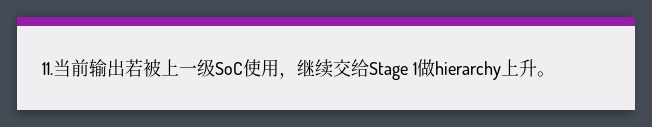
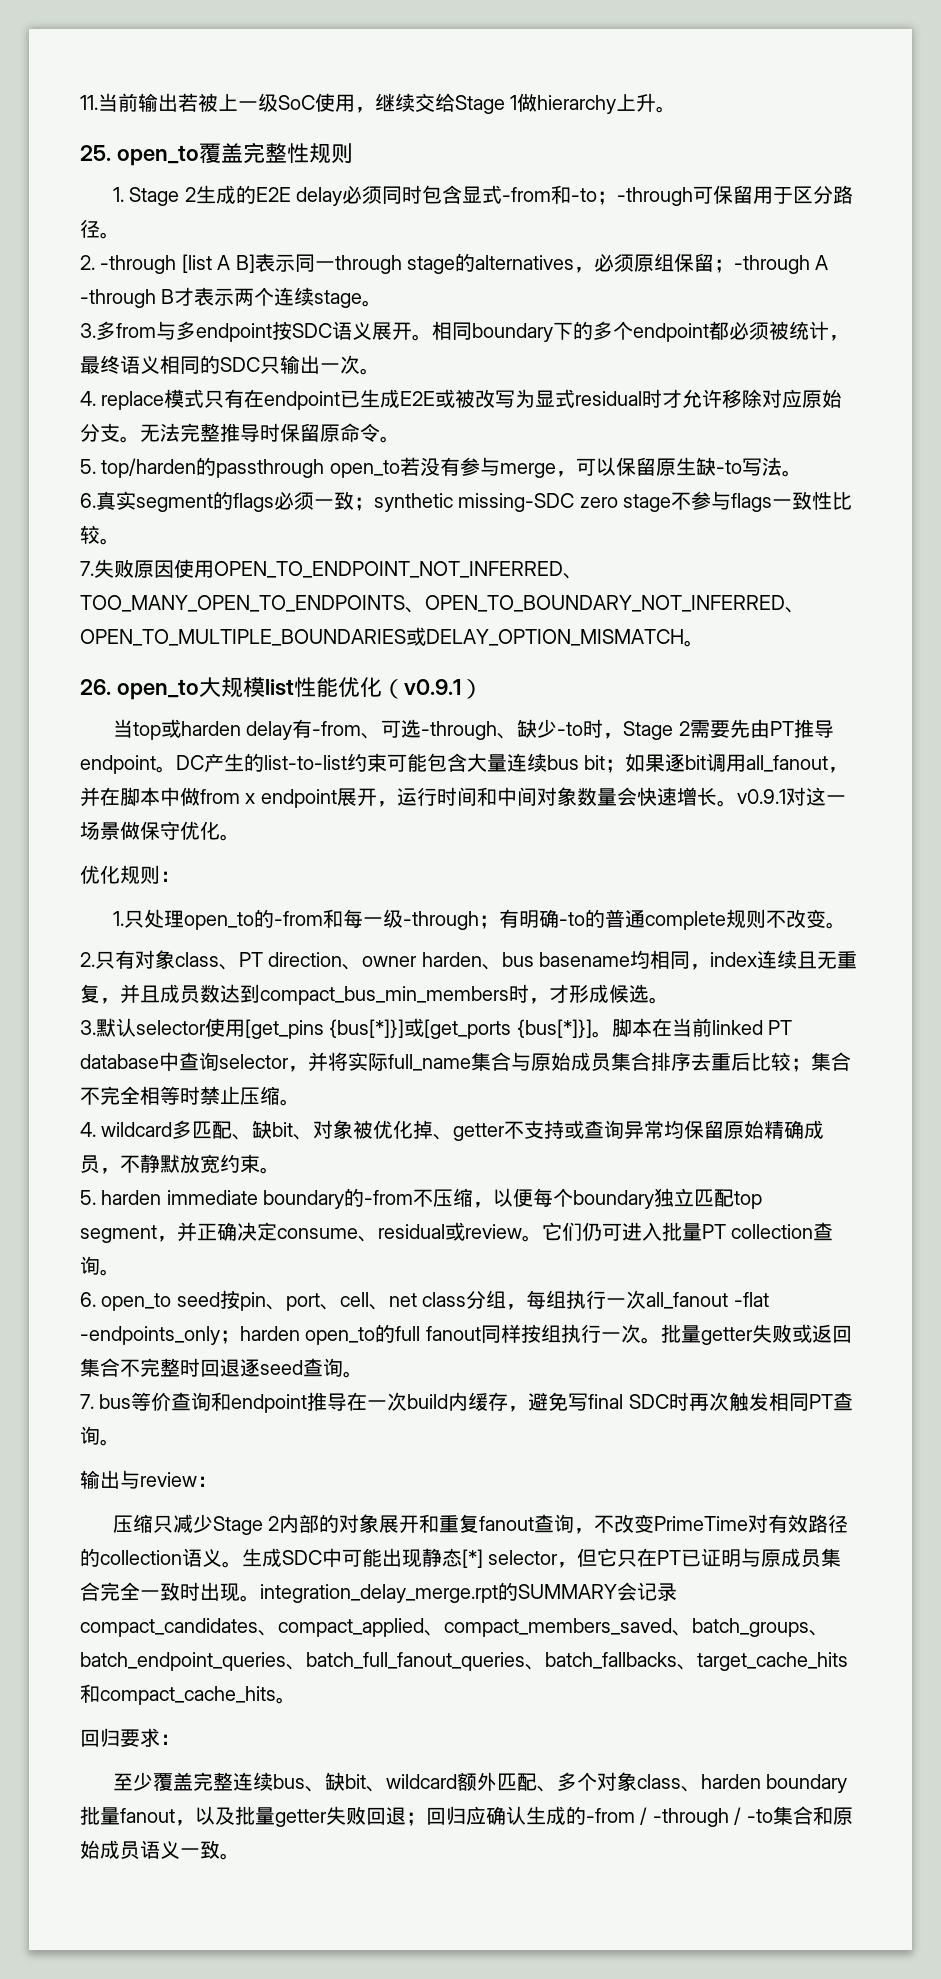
(555, 74) none -> [80,142,353,166] [113,185,854,206] [80,219,120,239] [80,253,829,274] [80,287,383,308] [80,321,849,342] [80,355,380,375] [80,389,843,410] [80,423,400,443] [80,457,802,478] [80,491,853,512] [80,525,120,545] [80,559,583,579] [80,595,805,613] [80,627,704,647] [80,677,483,700] [113,719,834,740] [80,753,849,774] [80,787,846,808] [80,821,240,841] [80,865,180,884] [113,909,847,930] [80,950,858,970] [80,984,669,1005] [80,1018,793,1039] [80,1052,851,1072] [80,1086,300,1106] [80,1120,825,1141] [80,1154,280,1174] [80,1188,763,1209] [80,1222,834,1243] [80,1256,120,1276] [80,1290,769,1311] [80,1324,852,1345] [80,1358,363,1378] [80,1392,853,1413] [80,1426,120,1446] [80,1470,217,1489] [113,1514,849,1535] [80,1548,842,1568] [80,1582,677,1603] [80,1618,829,1637] [80,1652,848,1671] [80,1684,296,1705] [80,1728,180,1747] [113,1772,848,1793] [80,1806,853,1827] [80,1840,240,1860] // 25. open_to覆盖完整性规则 // 1. Stage 2生成的E2E delay必须同时包含显式-from和-to；-through可保留用于区分路径。 // 2. -through [list A B]表示同一through stage的alternatives，必须原组保留；-through A -through B才表示两个连续stage。 // 3.多from与多endpoint按SDC语义展开。相同boundary下的多个endpoint都必须被统计，最终语义相同的SDC只输出一次。 // 4. replace模式只有在endpoint已生成E2E或被改写为显式residual时才允许移除对应原始分支。无法完整推导时保留原命令。 // 5. top/harden的passthrough open_to若没有参与merge，可以保留原生缺-to写法。 // 6.真实segment的flags必须一致；synthetic missing-SDC zero stage不参与flags一致性比较。 // 7.失败原因使用OPEN_TO_ENDPOINT_NOT_INFERRED、TOO_MANY_OPEN_TO_ENDPOINTS、OPEN_TO_BOUNDARY_NOT_INFERRED、OPEN_TO_MULTIPLE_BOUNDARIES或DELAY_OPTION_MISMATCH。 // 26. open_to大规模list性能优化（v0.9.1） // 当top或harden delay有-from、可选-through、缺少-to时，Stage 2需要先由PT推导endpoint。DC产生的list-to-list约束可能包含大量连续bus bit；如果逐bit调用all_fanout，并在脚本中做from x endpoint展开，运行时间和中间对象数量会快速增长。v0.9.1对这一场景做保守优化。 // 优化规则： // 1.只处理open_to的-from和每一级-through；有明确-to的普通complete规则不改变。 // 2.只有对象class、PT direction、owner harden、bus basename均相同，index连续且无重复，并且成员数达到compact_bus_min_members时，才形成候选。 // 3.默认selector使用[get_pins {bus[*]}]或[get_ports {bus[*]}]。脚本在当前linked PT database中查询selector，并将实际full_name集合与原始成员集合排序去重后比较；集合不完全相等时禁止压缩。 // 4. wildcard多匹配、缺bit、对象被优化掉、getter不支持或查询异常均保留原始精确成员，不静默放宽约束。 // 5. harden immediate boundary的-from不压缩，以便每个boundary独立匹配top segment，并正确决定consume、residual或review。它们仍可进入批量PT collection查询。 // 6. open_to seed按pin、port、cell、net class分组，每组执行一次all_fanout -flat -endpoints_only；harden open_to的full fanout同样按组执行一次。批量getter失败或返回集合不完整时回退逐seed查询。 // 7. bus等价查询和endpoint推导在一次build内缓存，避免写final SDC时再次触发相同PT查询。 // 输出与review： // 压缩只减少Stage 2内部的对象展开和重复fanout查询，不改变PrimeTime对有效路径的collection语义。生成SDC中可能出现静态[*] selector，但它只在PT已证明与原成员集合完全一致时出现。integration_delay_merge.rpt的SUMMARY会记录compact_candidates、compact_applied、compact_members_saved、batch_groups、batch_endpoint_queries、batch_full_fanout_queries、batch_fallbacks、target_cache_hits和compact_cache_hits。 // 回归要求： // 至少覆盖完整连续bus、缺bit、wildcard额外匹配、多个对象class、harden boundary批量fanout，以及批量getter失败回退；回归应确认生成的-from / -through / -to集合和原始成员语义一致。

